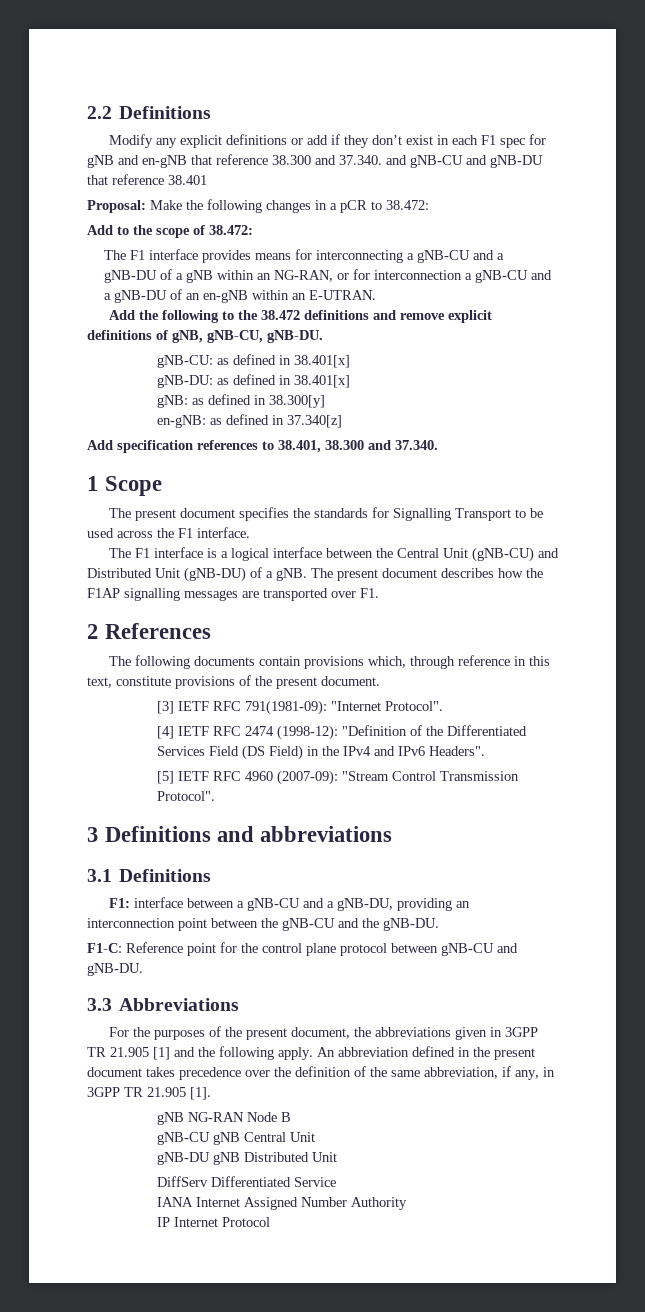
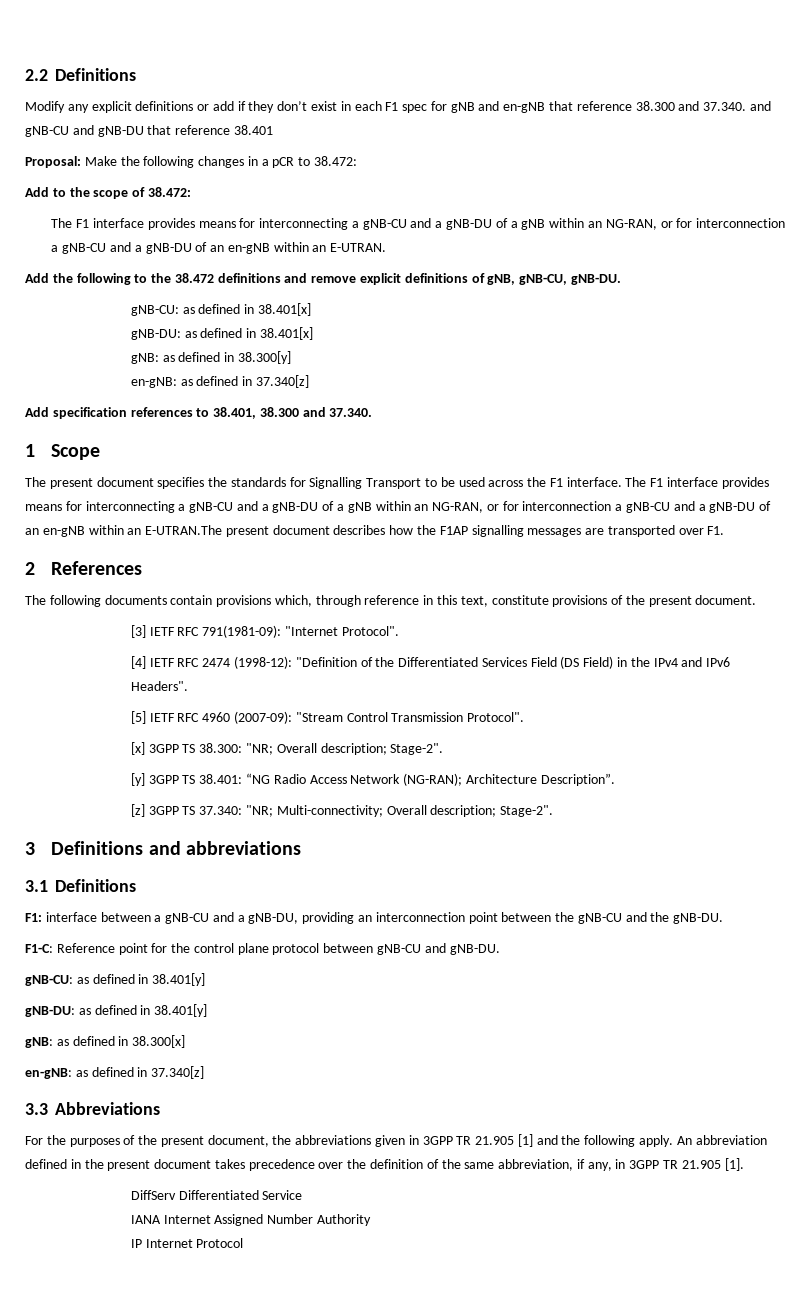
[108,547,559,562] [87,567,333,582] // The F1 interface is a logical interface between the Central Unit (gNB-CU) and Distributed Unit (gNB-DU) of a gNB. The -> [625,477,769,489] [25,501,772,513] [25,525,223,537] The F1 interface provides means for interconnecting a gNB-CU and a gNB-DU of a gNB within an NG-RAN, or for interconnection a gNB-CU and a gNB-DU of an en-gNB within an E-UTRAN.The
(215, 796) none -> [130,742,444,755] [130,773,615,786] [130,804,554,817] // [x] 3GPP TS 38.300: "NR; Overall description; Stage-2". // [y] 3GPP TS 38.401: “NG Radio Access Network (NG-RAN); Architecture Description”. // [z] 3GPP TS 37.340: "NR; Multi-connectivity; Overall description; Stage-2".
(143, 969) none -> [25,973,206,986] [25,1004,208,1017] [25,1035,186,1048] [25,1066,205,1079] // gNB-CU: as defined in 38.401[y] // gNB-DU: as defined in 38.401[y] // gNB: as defined in 38.300[x] // en-gNB: as defined in 37.340[z]
[156,1112,291,1125] [156,1132,315,1145] [156,1152,337,1165] // gNB NG-RAN Node B // gNB-CU gNB Central Unit // gNB-DU gNB Distributed Unit -> (744, 1164) none

